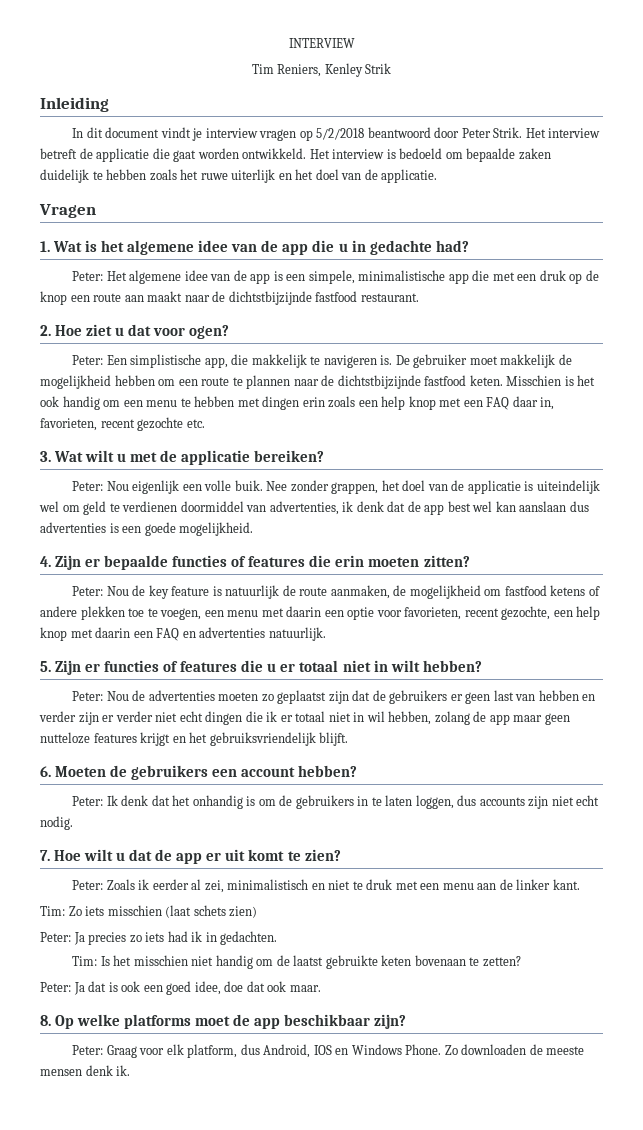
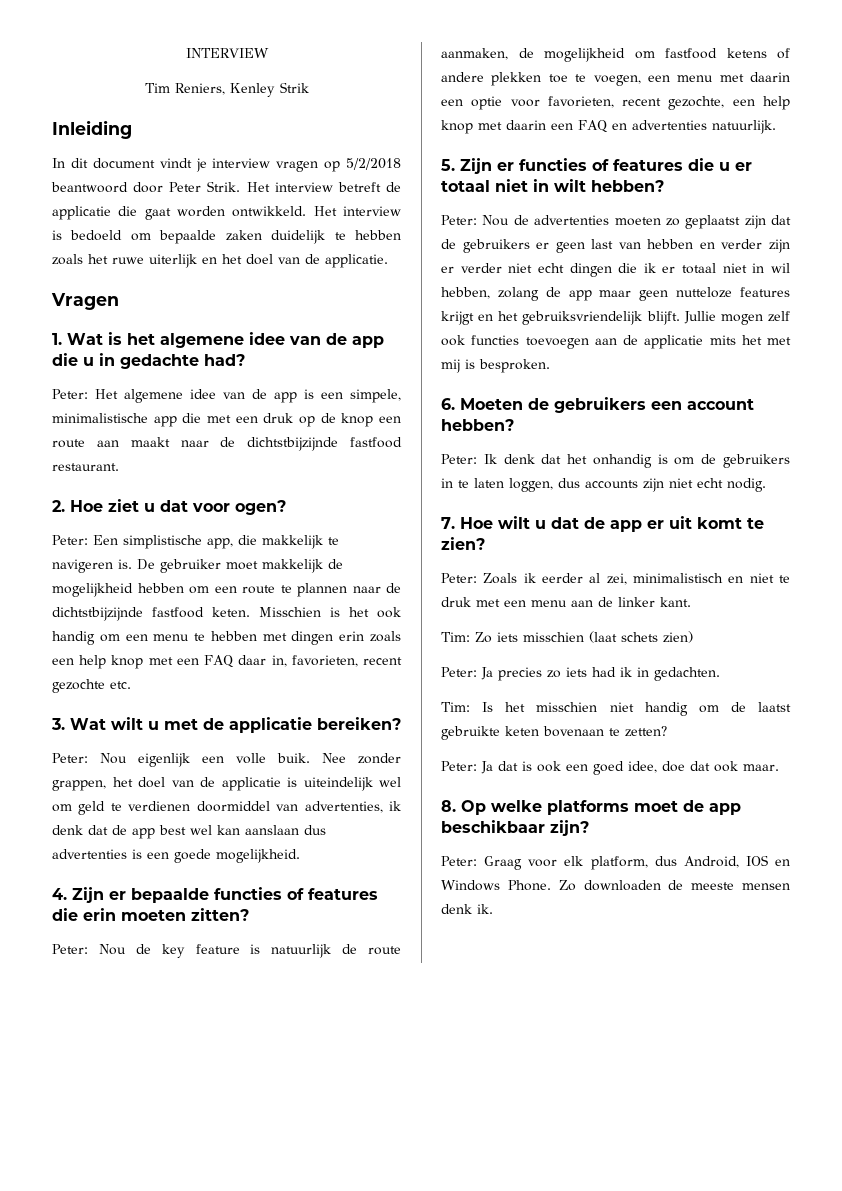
(349, 739) none -> [683,311,790,325] [441,335,791,349] [441,359,550,373] Jullie mogen zelf ook functies toevoegen aan de applicatie mits het met mij is besproken.

